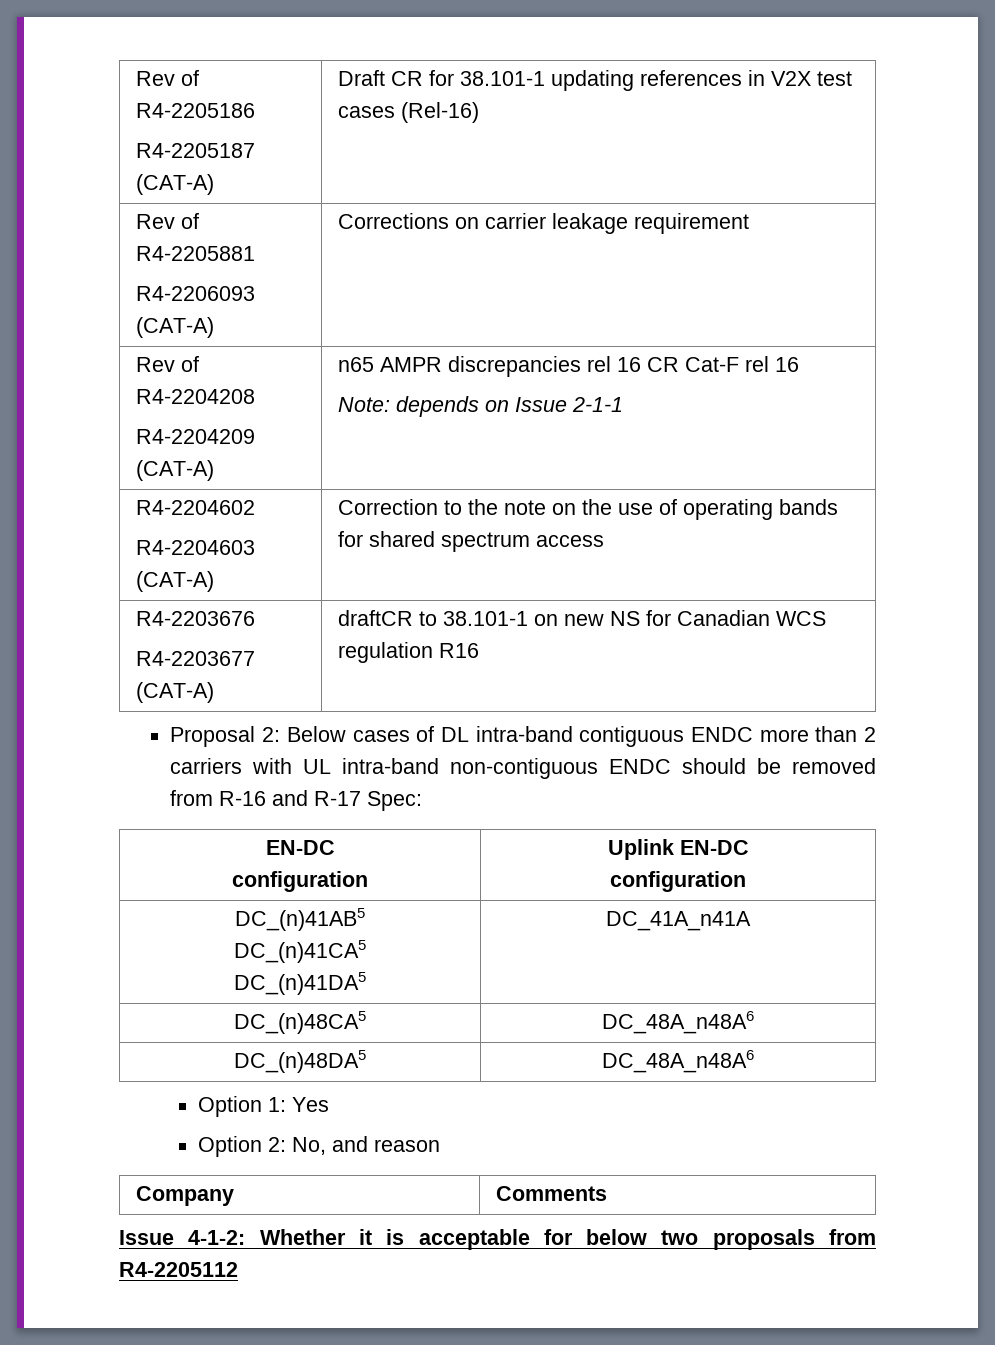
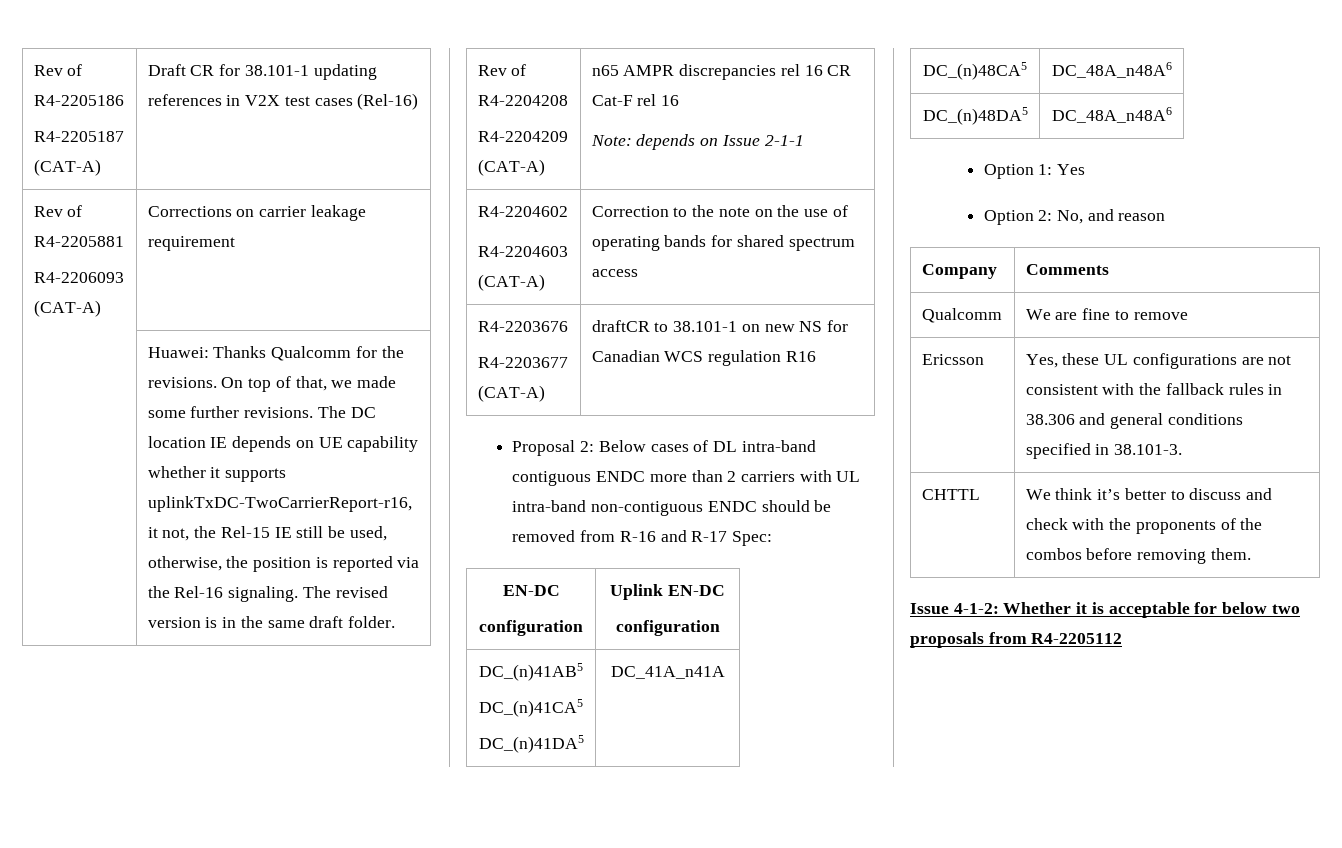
(750, 223) none -> [147,346,404,361] [147,376,397,392] [147,406,376,418] [147,436,419,452] [147,466,287,482] [147,496,412,512] [147,526,387,541] [147,556,420,572] [147,586,388,602] [147,616,396,628] // | Huawei: Thanks Qualcomm for the revisions. On top of that, we made some further revisions. The DC location IE depends on UE capability whether it supports uplinkTxDC-TwoCarrierReport-r16, it not, the Rel-15 IE still be used, otherwise, the position is reported via the Rel-16 signaling. The revised version is in the same draft folder.
(608, 1193) none -> [921,308,1002,323] [1025,308,1188,320] [921,354,984,365] [1025,353,1292,369] [1025,383,1283,395] [1025,413,1243,429] [1025,443,1183,459] [921,489,980,500] [1025,488,1273,500] [1025,518,1263,534] [1025,548,1251,564] // Qualcomm | We are fine to remove // Ericsson | Yes, these UL configurations are not consistent with the fallback rules in 38.306 and general conditions specified in 38.101-3. // CHTTL | We think it’s better to discuss and check with the proponents of the combos before removing them.

